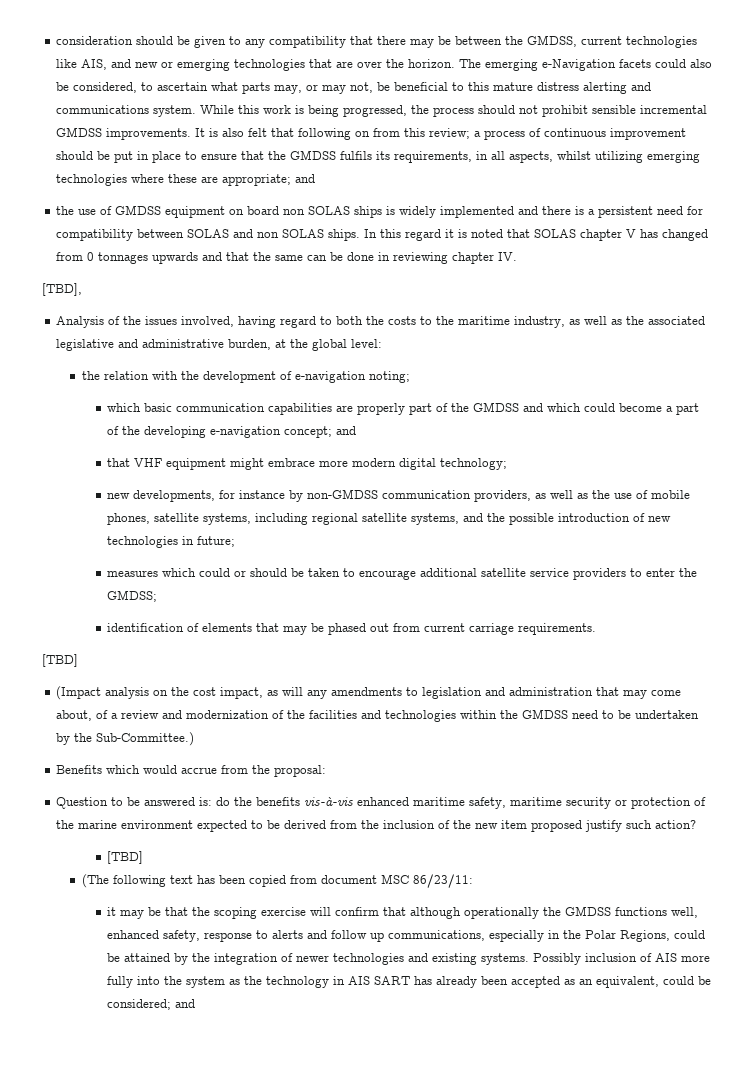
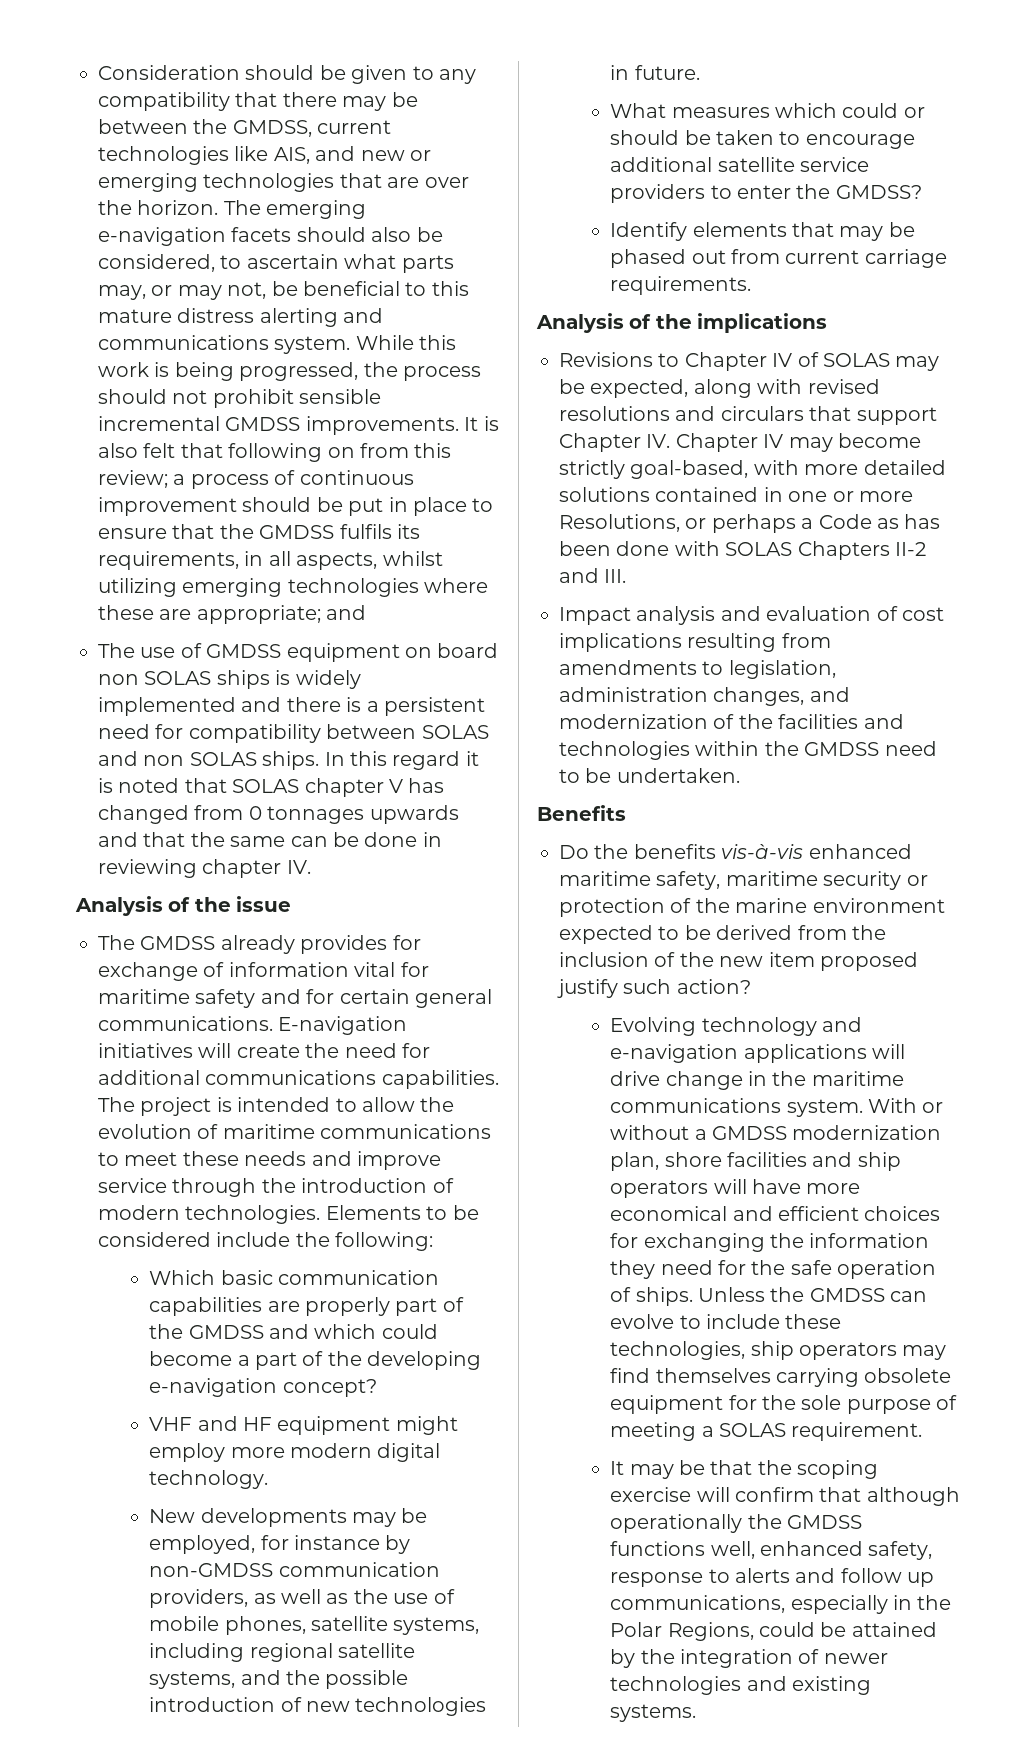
[56,36,134,45] consideration -> [98,65,240,80] Consideration
[542,59,687,71] e-Navigation facets could -> [98,227,366,246] e-navigation facets should
[56,206,75,215] the -> [98,643,135,658] The
[42,283,82,296] [56,316,706,328] [56,339,383,351] [81,371,410,383] [107,403,142,412] // [TBD], // Analysis of the issues involved, having regard to both the costs to the maritime industry, as well as the associated legislative and administrative burden, at the global level: // the relation with the development of e-navigation noting; // which -> [75,896,292,916] [98,935,421,954] [98,962,429,981] [98,989,492,1008] [98,1016,408,1035] [98,1043,430,1058] [98,1070,499,1089] [98,1097,455,1116] [98,1124,492,1139] [98,1151,441,1170] [98,1178,454,1197] [98,1205,479,1224] [98,1232,434,1251] [149,1270,216,1285] // Analysis of the issue // The GMDSS already provides for exchange of information vital for maritime safety and for certain general communications. E-navigation initiatives will create the need for additional communications capabilities. The project is intended to allow the evolution of maritime communications to meet these needs and improve service through the introduction of modern technologies. Elements to be considered include the following: // Which
[284,426,357,438] [107,458,163,467] concept; and // that VHF -> [282,1379,377,1397] [149,1416,273,1431] concept? // VHF and HF
[268,458,316,467] embrace -> [149,1443,226,1462] employ
[440,458,508,470] [107,490,216,502] technology; // new developments, -> [149,1470,269,1489] [149,1508,428,1527] [149,1535,256,1554] technology. // New developments may be employed,
[197,536,236,547] future; // -> [634,65,700,80] [610,103,667,118] future. // What
[107,590,158,602] [107,623,200,632] GMDSS; // identification of -> [835,185,922,199] [610,222,688,241] GMDSS? // Identify
[42,654,78,667] [56,686,682,700] [56,710,160,721] [TBD] // (Impact analysis on the cost impact, as will any amendments to legislation and administration that may come about, of a review -> [536,313,828,333] [559,352,940,371] [559,379,880,398] [559,406,937,425] [559,433,921,452] [559,460,946,479] [559,487,913,502] [559,514,941,533] [559,541,926,560] [559,568,627,583] [559,606,944,625] [559,633,831,652] [559,660,836,679] [559,687,805,706] Analysis of the implications // Revisions to Chapter IV of SOLAS may be expected, along with revised resolutions and circulars that support Chapter IV. Chapter IV may become strictly goal-based, with more detailed solutions contained in one or more Resolutions, or perhaps a Code as has been done with SOLAS Chapters II-2 and III. // Impact analysis and evaluation of cost implications resulting from amendments to legislation, administration changes,
[635,710,700,719] [56,732,195,746] [56,765,327,777] [56,797,231,809] undertaken by the Sub-Committee.) // Benefits which would accrue from the proposal: // Question to be answered is: do -> [616,768,740,783] [537,805,626,821] [559,845,589,859] undertaken. // Benefits // Do
[107,851,144,864] [81,874,473,888] [107,907,117,916] [TBD] // (The following text has been copied from document MSC 86/23/11: // it -> [610,1017,863,1036] [610,1044,906,1063] [610,1071,904,1090] [610,1098,944,1117] [610,1125,942,1140] [610,1152,901,1171] [610,1179,861,1198] [610,1206,941,1221] [610,1233,930,1252] [610,1260,937,1279] [610,1287,928,1306] [610,1314,842,1329] [610,1341,947,1360] [610,1368,952,1387] [610,1395,958,1414] [610,1422,923,1441] [610,1461,625,1475] Evolving technology and e-navigation applications will drive change in the maritime communications system. With or without a GMDSS modernization plan, shore facilities and ship operators will have more economical and efficient choices for exchanging the information they need for the safe operation of ships. Unless the GMDSS can evolve to include these technologies, ship operators may find themselves carrying obsolete equipment for the sole purpose of meeting a SOLAS requirement. // It
[533,953,711,965] [107,976,712,988] [107,999,196,1010] Possibly inclusion of AIS more fully into the system as the technology in AIS SART has already been accepted as an equivalent, could be considered; and -> (697, 1713) none

